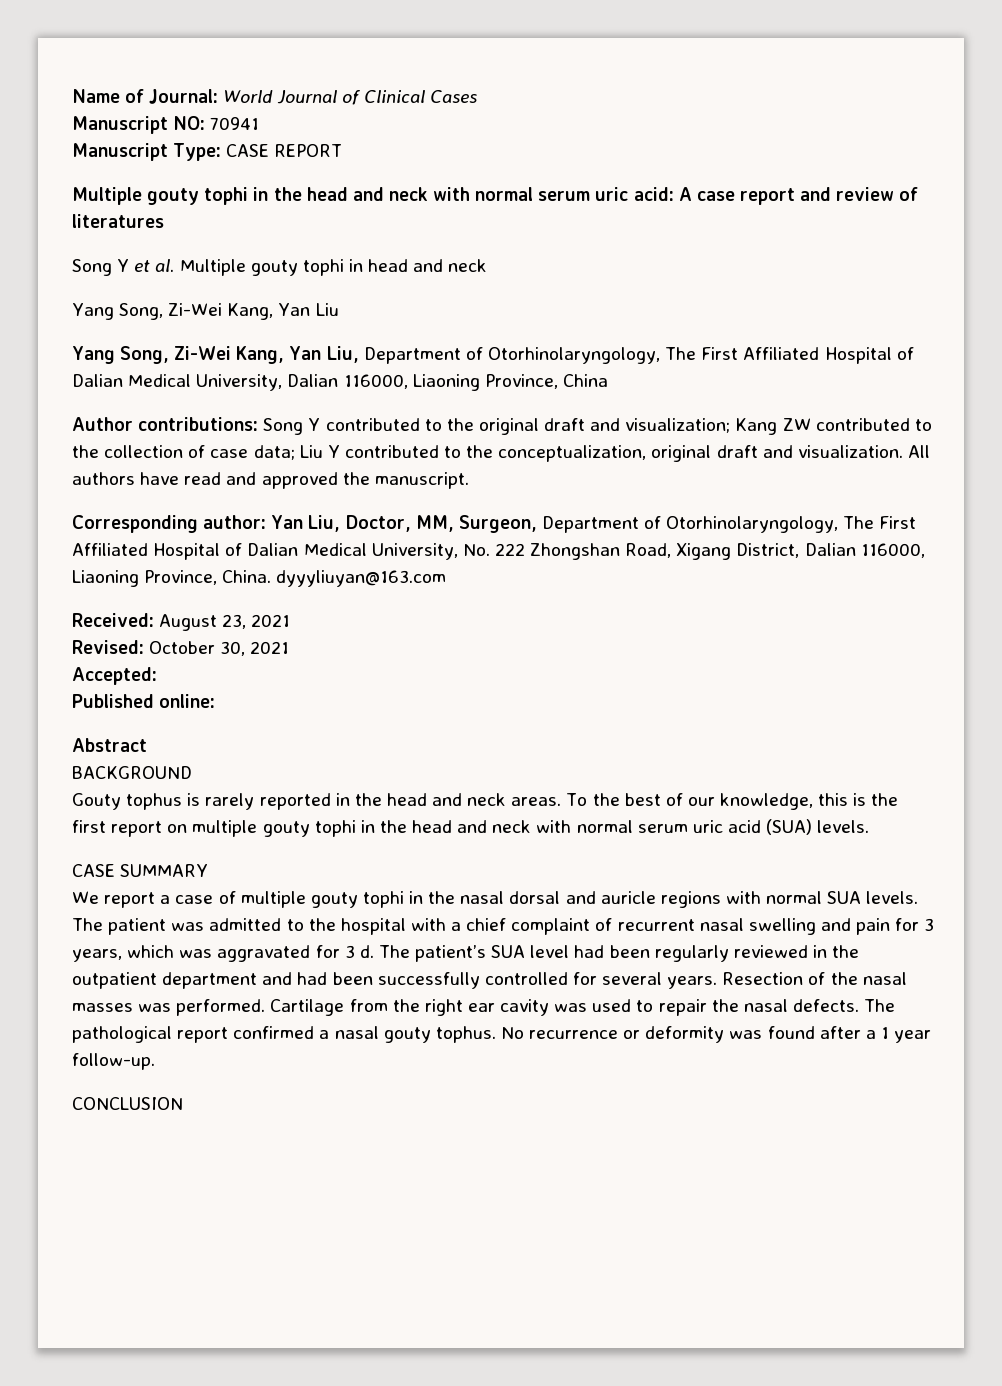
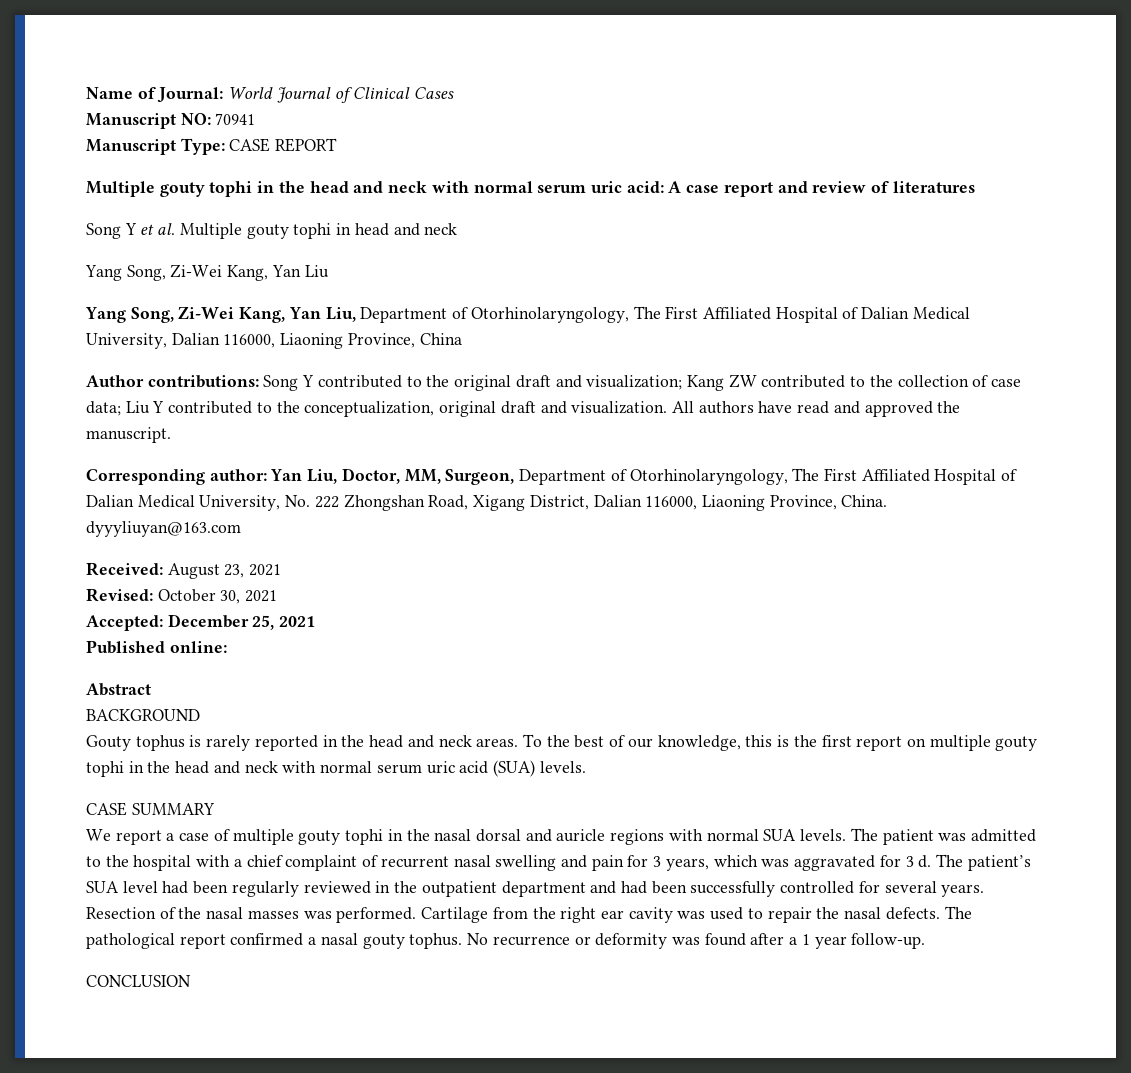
(157, 676) none -> [167,614,316,630] December 25, 2021

